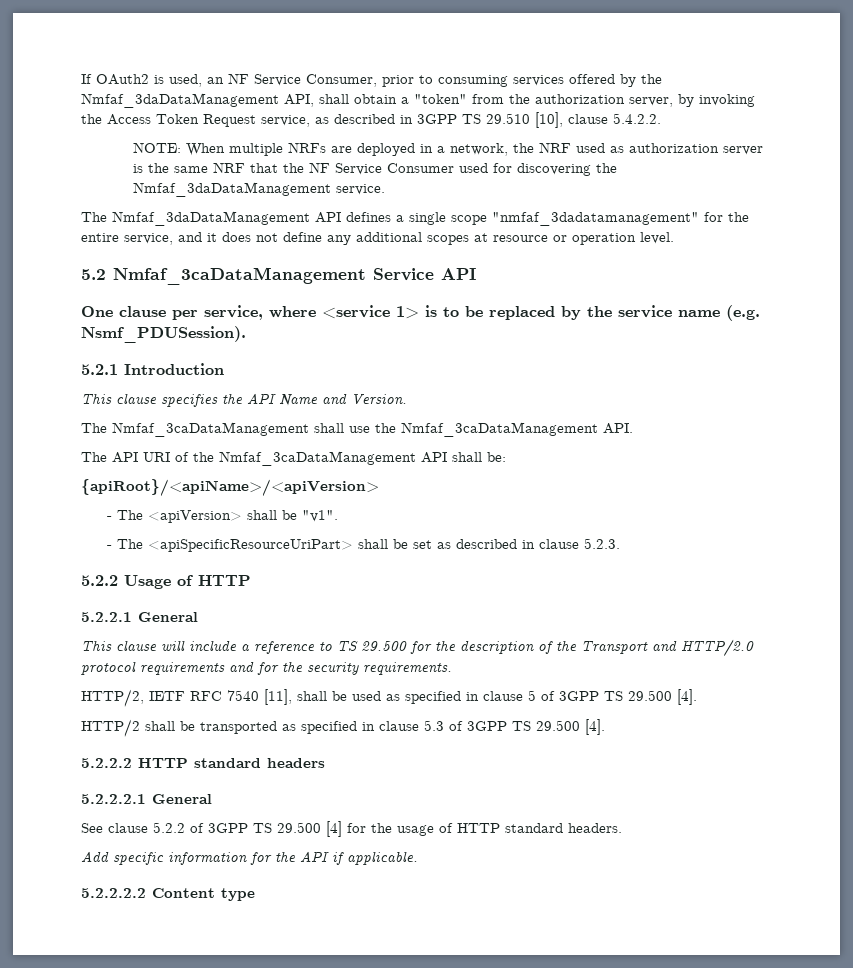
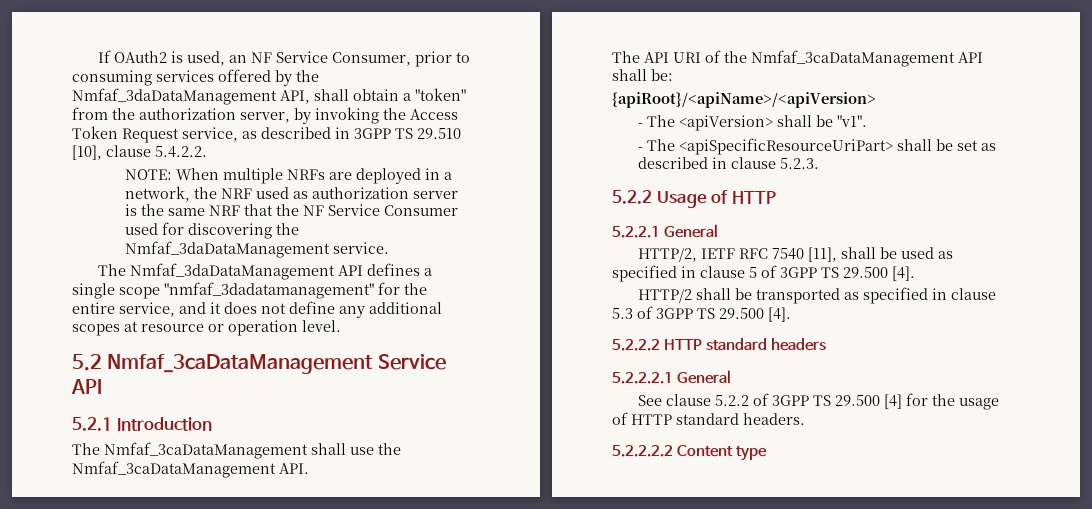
[81,305,760,321] [81,326,246,343] [81,363,224,375] [81,393,407,407] One clause per service, where <service 1> is to be replaced by the service name (e.g. Nsmf_PDUSession). // 5.2.1 Introduction // This clause specifies the API Name and Version. -> [72,417,212,431] 5.2.1 Introduction
[81,639,754,657] [81,661,452,675] // This clause will include a reference to TS 29.500 for the description of the Transport and HTTP/2.0 protocol requirements and for the security requirements. -> (718, 231) none
[81,851,418,865] // Add specific information for the API if applicable. -> (805, 419) none

